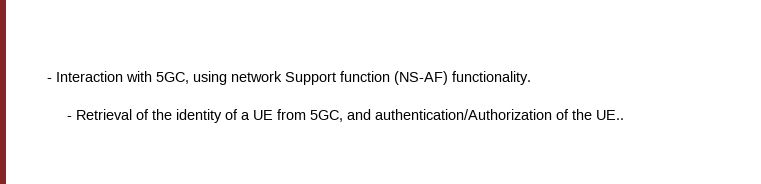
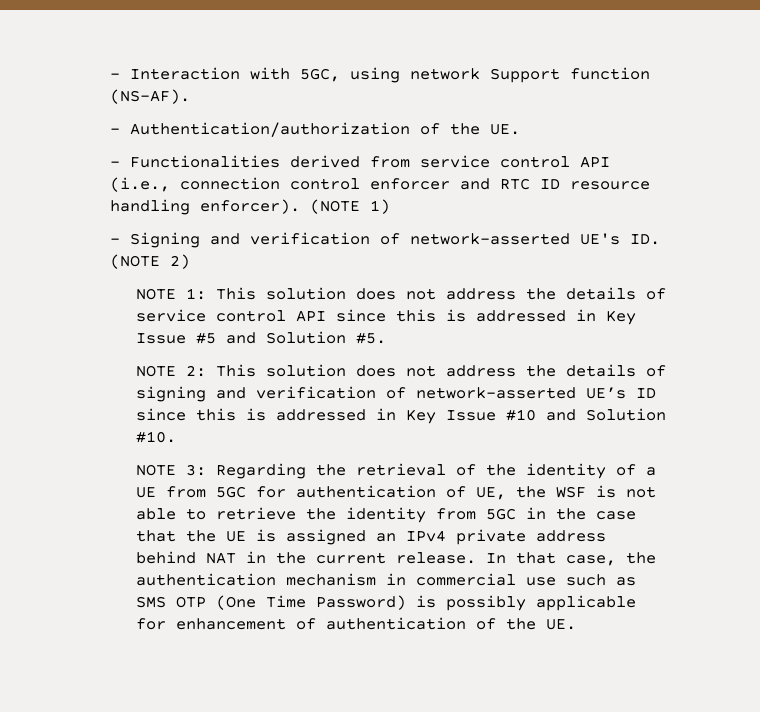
[393,71,531,85] [67,109,133,120] (NS-AF) functionality. // - Retrieval -> [110,89,191,104] [110,122,521,137] [110,155,611,168] [110,177,651,192] [110,199,391,215] [110,232,661,248] [110,254,191,269] [135,287,666,300] [135,309,636,325] [135,331,386,344] [135,364,666,377] [135,386,656,402] [135,408,666,424] [135,431,176,443] [135,463,446,479] (NS-AF). // - Authentication/authorization of the UE. // - Functionalities derived from service control API (i.e., connection control enforcer and RTC ID resource handling enforcer). (NOTE 1) // - Signing and verification of network-asserted UE's ID. (NOTE 2) // NOTE 1: This solution does not address the details of service control API since this is addressed in Key Issue #5 and Solution #5. // NOTE 2: This solution does not address the details of signing and verification of network-asserted UE’s ID since this is addressed in Key Issue #10 and Solution #10. // NOTE 3: Regarding the retrieval
[310,109,625,122] 5GC, and authentication/Authorization of the UE.. -> [215,485,656,500] [135,507,636,523] [135,529,606,545] [135,551,656,566] [135,573,636,586] [135,595,636,611] [135,617,576,630] 5GC for authentication of UE, the WSF is not able to retrieve the identity from 5GC in the case that the UE is assigned an IPv4 private address behind NAT in the current release. In that case, the authentication mechanism in commercial use such as SMS OTP (One Time Password) is possibly applicable for enhancement of authentication of the UE.

